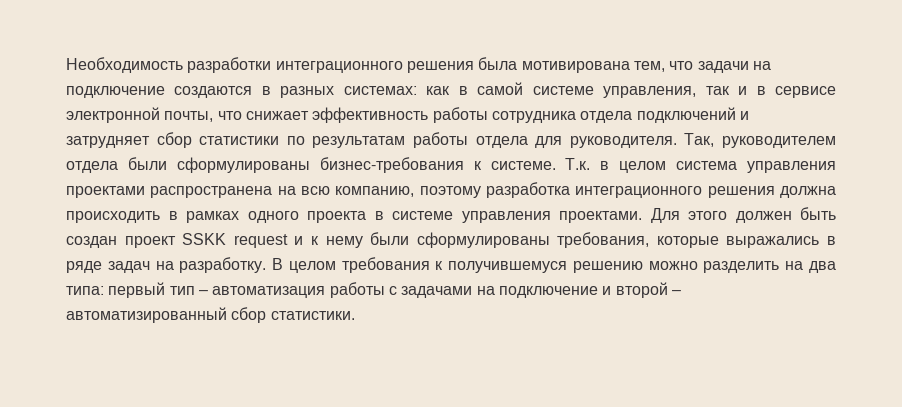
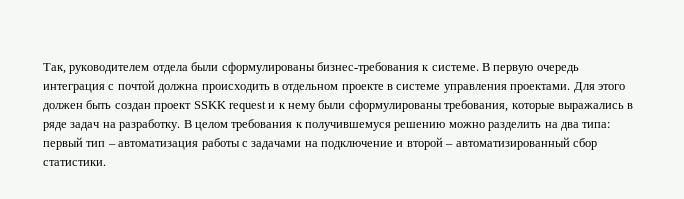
[66,57,771,73] [66,82,836,98] [66,107,749,123] [66,132,677,148] Необходимость разработки интеграционного решения была мотивирована тем, что задачи на подключение создаются в разных системах: как в самой системе управления, так и в сервисе электронной почты, что снижает эффективность работы сотрудника отдела подключений и затрудняет сбор статистики по результатам работы отдела для руководителя. -> (43, 68) none
[565,158,836,173] [66,182,836,198] [66,211,366,223] Т.к. в целом система управления проектами распространена на всю компанию, поэтому разработка интеграционного решения должна происходить в рамках одного проекта -> [482,63,579,74] [43,80,384,93] В первую очередь интеграция с почтой должна происходить в отдельном проекте

